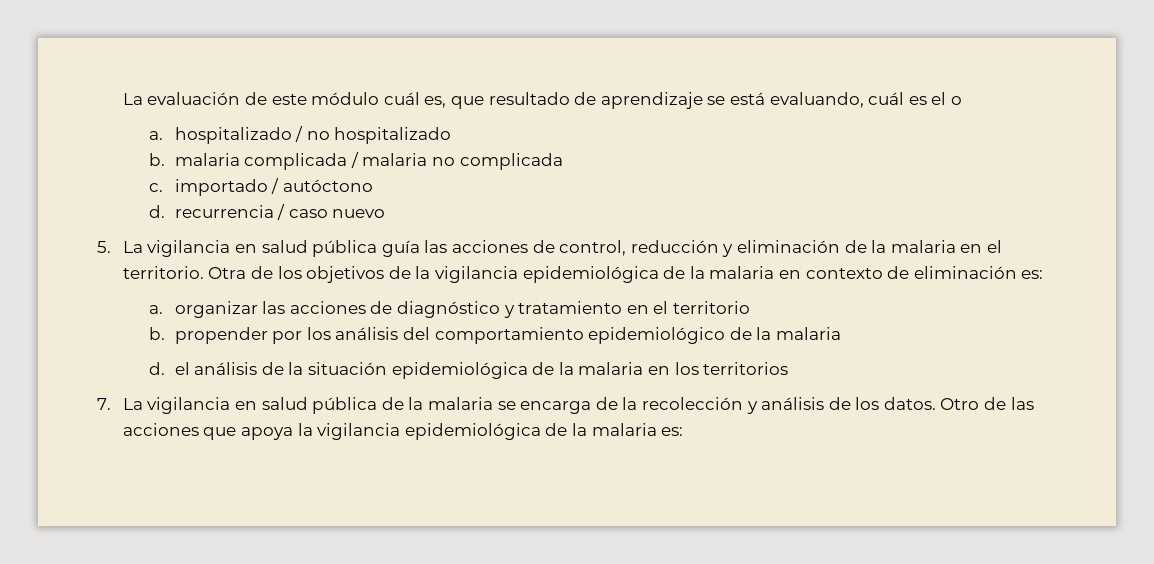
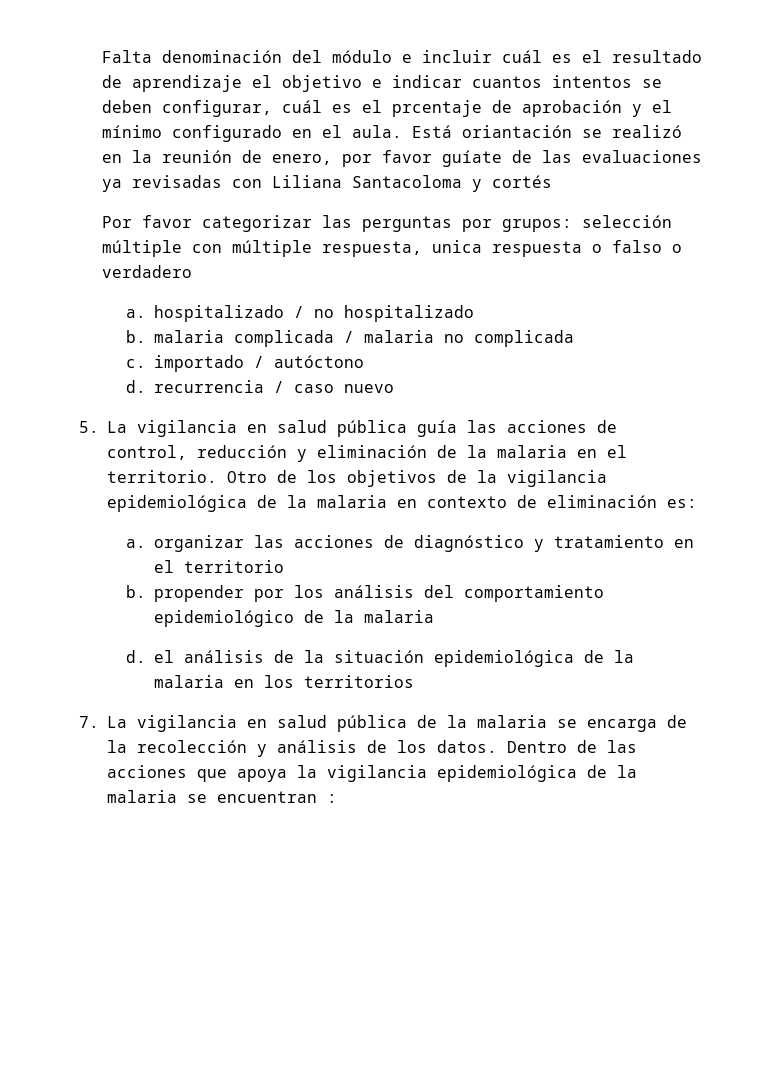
[122,92,962,109] La evaluación de este módulo cuál es, que resultado de aprendizaje se está evaluando, cuál es el o -> [102,50,703,63] [102,75,663,92] [102,100,673,117] [102,125,683,142] [102,150,703,167] [102,175,553,192] [102,215,673,232] [102,240,683,257] [102,265,193,278] Falta denominación del módulo e incluir cuál es el resultado de aprendizaje el objetivo e indicar cuantos intentos se deben configurar, cuál es el prcentaje de aprobación y el mínimo configurado en el aula. Está oriantación se realizó en la reunión de enero, por favor guíate de las evaluaciones ya revisadas con Liliana Santacoloma y cortés // Por favor categorizar las perguntas por grupos: selección múltiple con múltiple respuesta, unica respuesta o falso o verdadero
[208,267,247,279] Otra -> [227,471,268,483] Otro
[940,398,980,410] Otro -> [507,741,568,753] Dentro
[661,427,684,436] es: -> [187,791,338,803] se encuentran :

